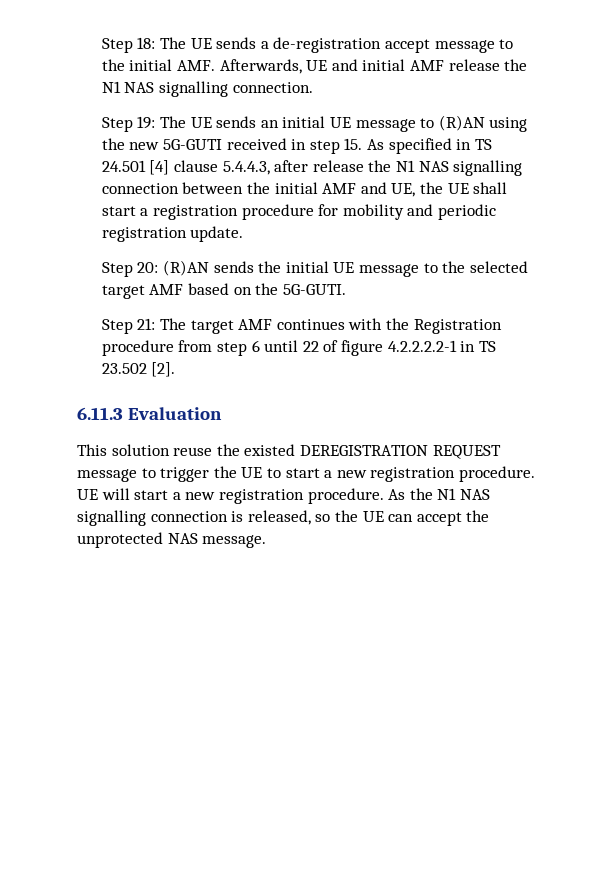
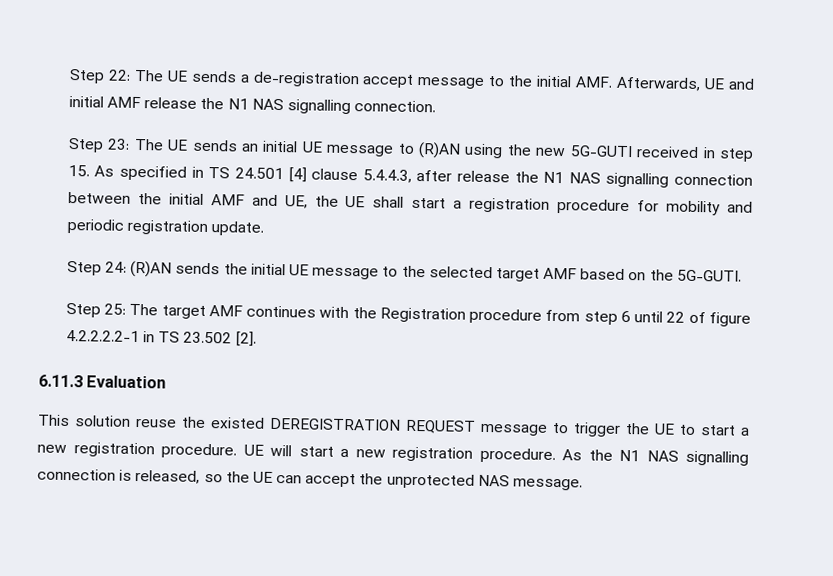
[101,37,156,53] Step 18: -> [68,69,131,84] Step 22:
[137,116,156,129] 19: -> [107,138,131,150] 23:
[137,262,159,273] 20: -> [105,261,128,273] 24:
[137,318,156,330] 21: -> [104,303,127,315] 25:

